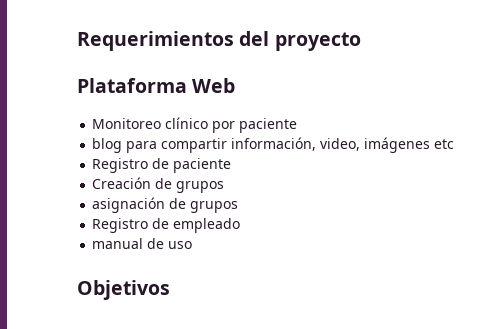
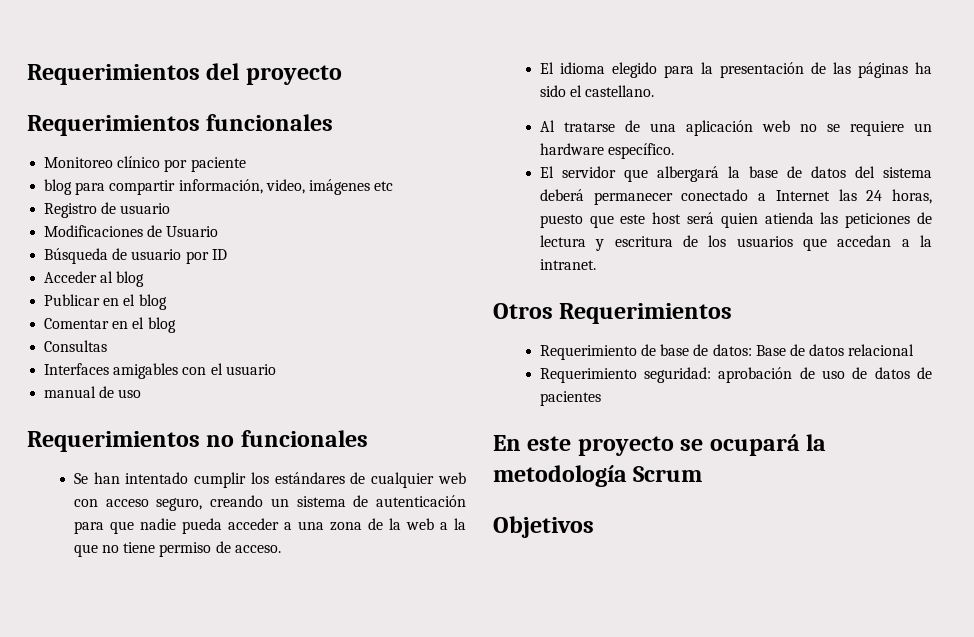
[77,78,236,93] Plataforma Web -> [27,114,334,136] Requerimientos funcionales
[173,158,232,173] [92,177,225,193] [92,197,239,213] [92,218,241,233] [92,238,193,249] paciente // Creación de grupos // asignación de grupos // Registro de empleado // manual de uso -> [120,203,171,214] [44,225,219,237] [44,248,227,264] [44,271,145,287] [44,294,167,310] [44,317,176,333] [44,340,108,352] [44,363,276,379] [44,386,142,398] [27,430,368,452] [73,472,466,488] [73,495,466,511] [73,518,467,534] [73,541,281,557] [539,62,932,78] [539,85,655,97] [539,120,932,136] [539,143,675,159] [539,166,932,182] [539,189,932,205] [539,212,932,228] [539,235,933,251] [539,259,596,270] [493,303,733,324] [539,344,915,360] [539,367,932,383] [539,391,601,406] [493,434,827,456] [493,465,703,487] usuario // Modificaciones de Usuario // Búsqueda de usuario por ID // Acceder al blog // Publicar en el blog // Comentar en el blog // Consultas // Interfaces amigables con el usuario // manual de uso // Requerimientos no funcionales // Se han intentado cumplir los estándares de cualquier web con acceso seguro, creando un sistema de autenticación para que nadie pueda acceder a una zona de la web a la que no tiene permiso de acceso. // El idioma elegido para la presentación de las páginas ha sido el castellano. // Al tratarse de una aplicación web no se requiere un hardware específico. // El servidor que albergará la base de datos del sistema deberá permanecer conectado a Internet las 24 horas, puesto que este host será quien atienda las peticiones de lectura y escritura de los usuarios que accedan a la intranet. // Otros Requerimientos // Requerimiento de base de datos: Base de datos relacional // Requerimiento seguridad: aprobación de uso de datos de pacientes // En este proyecto se ocupará la metodología Scrum

